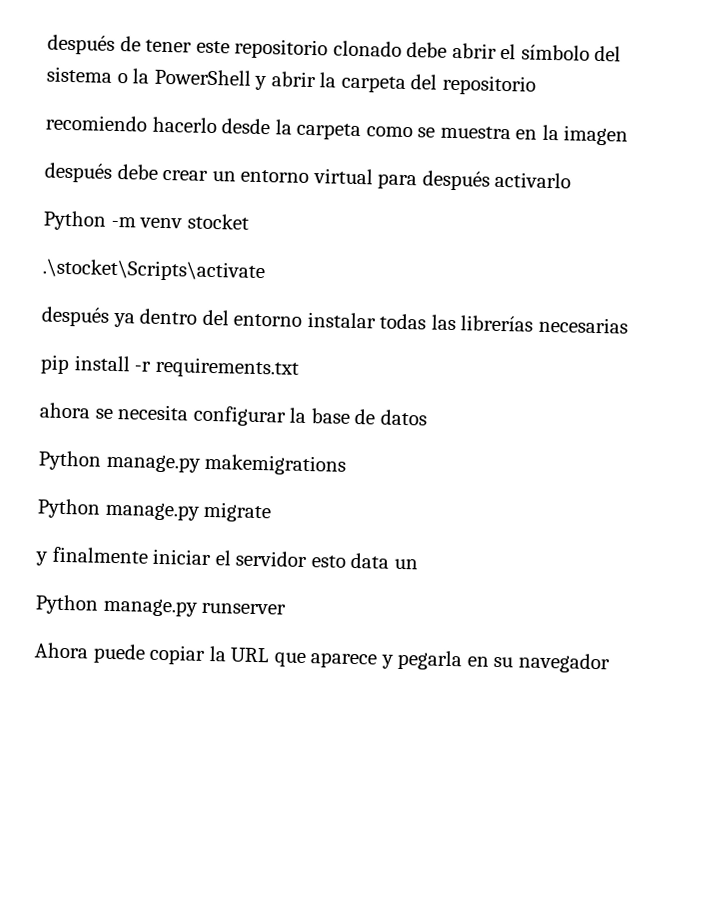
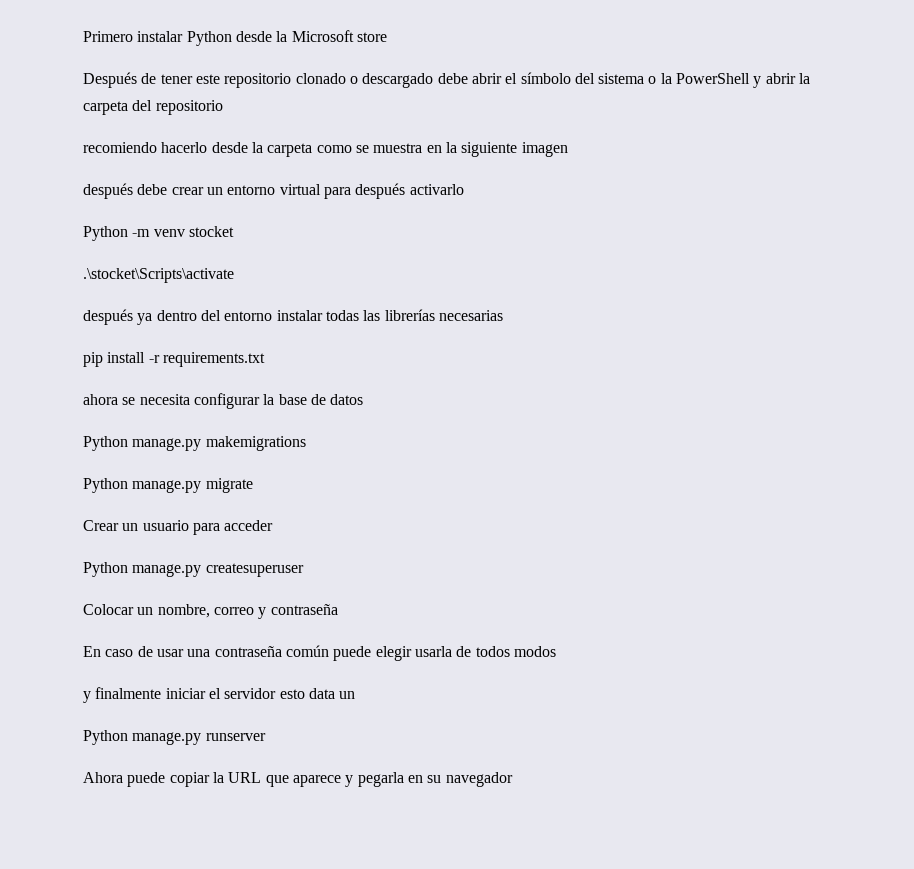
[47,34,115,55] después -> [83,30,387,46] [83,72,137,88] Primero instalar Python desde la Microsoft store // Después
(402, 48) none -> [349,73,434,88] o descargado
(559, 132) none -> [461,142,518,157] siguiente
(272, 512) none -> [83,520,274,535] [83,562,304,577] [83,604,338,619] [83,645,556,661] // Crear un usuario para acceder // Python manage.py createsuperuser // Colocar un nombre, correo y contraseña // En caso de usar una contraseña común puede elegir usarla de todos modos

